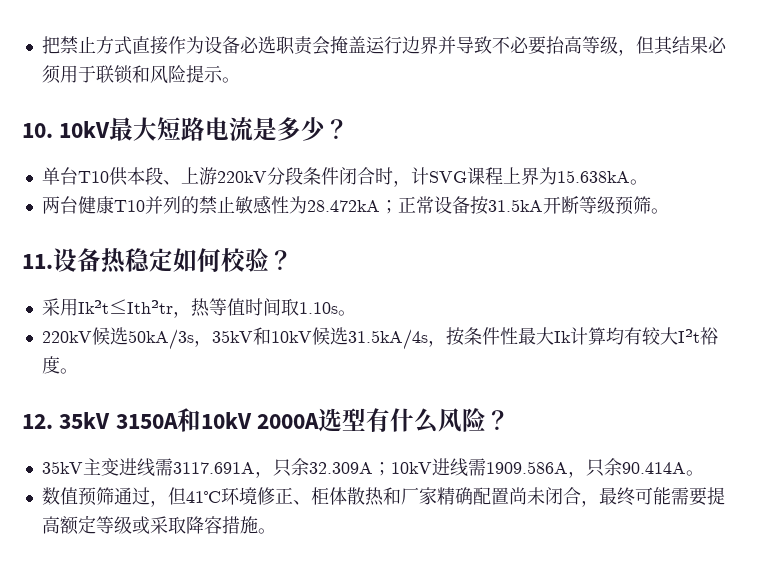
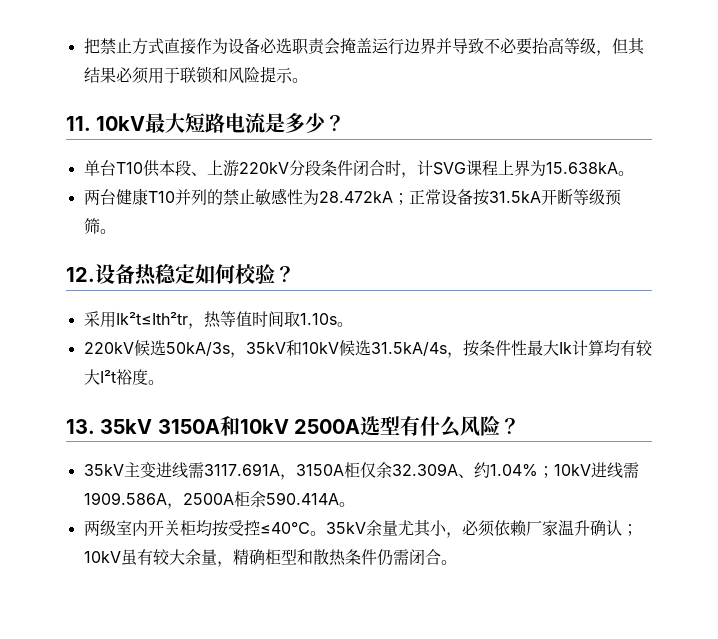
[22,123,53,138] 10. -> [66,116,91,131] 11.
[22,254,53,269] 11. -> [66,267,95,282] 12.
[22,414,53,429] 12. -> [66,419,95,434] 13.
[257,413,320,429] 2000A -> [294,419,361,434] 2500A
[272,458,373,477] 只余32.309A -> [295,462,538,478] 3150A柜仅余32.309A、约1.04%
[585,458,704,477] [41,487,725,507] [41,515,258,535] 只余90.414A。 // 数值预筛通过，但41℃环境修正、柜体散热和厂家精确配置尚未闭合，最终可能需要提高额定等级或采取降容措施 -> [182,491,355,507] [83,520,638,538] [83,549,441,567] 2500A柜余590.414A。 // 两级室内开关柜均按受控≤40℃。35kV余量尤其小，必须依赖厂家温升确认；10kV虽有较大余量，精确柜型和散热条件仍需闭合

